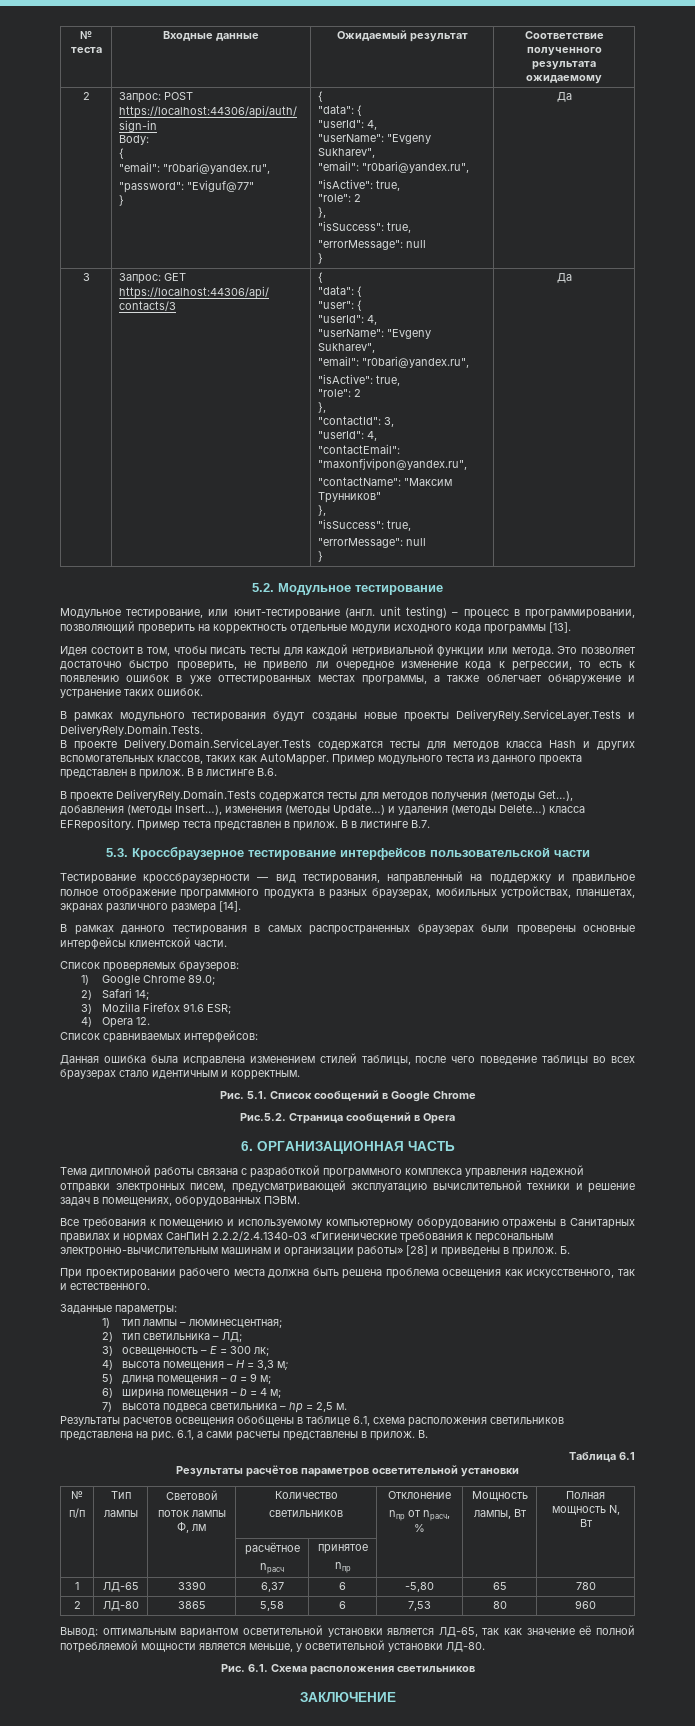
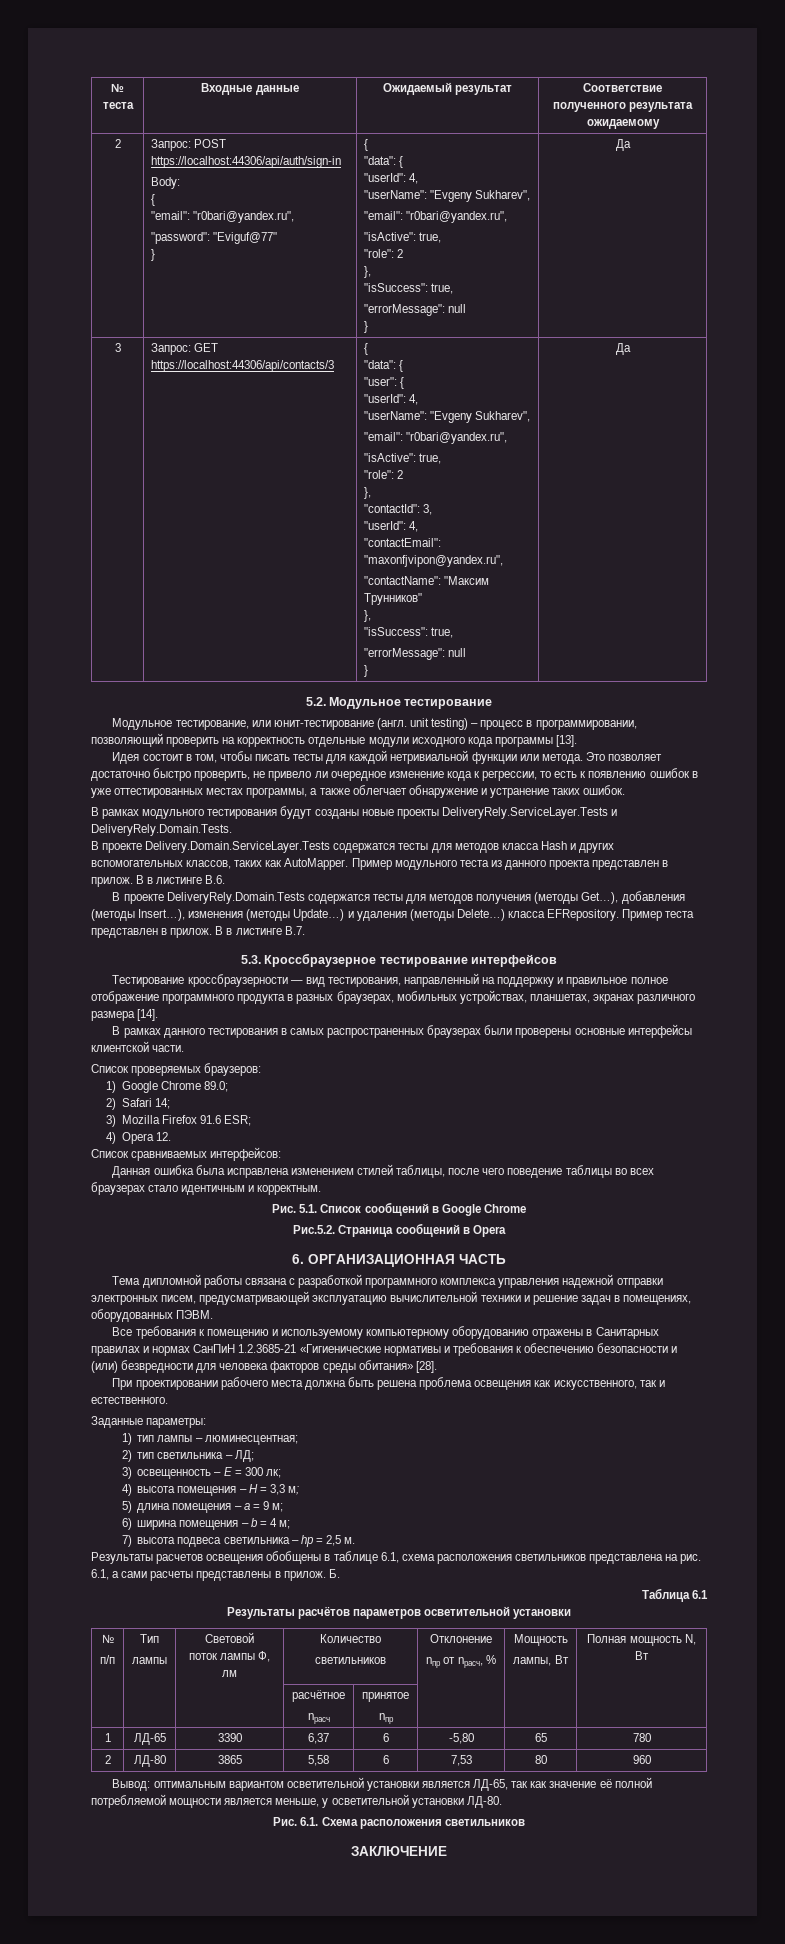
[429,847,590,857] пользовательской части -> (558, 960) none
[212,1231,553,1243] [60,1245,570,1257] 2.2.2/2.4.1340-03 «Гигиенические требования к персональным электронно-вычислительным машинам и организации работы» [28] и приведены в прилож. Б. -> [238,1343,678,1356] [91,1360,437,1373] 1.2.3685-21 «Гигиенические нормативы и требования к обеспечению безопасности и (или) безвредности для человека факторов среды обитания» [28].
[418,1430,428,1438] В. -> [328,1569,340,1578] Б.

